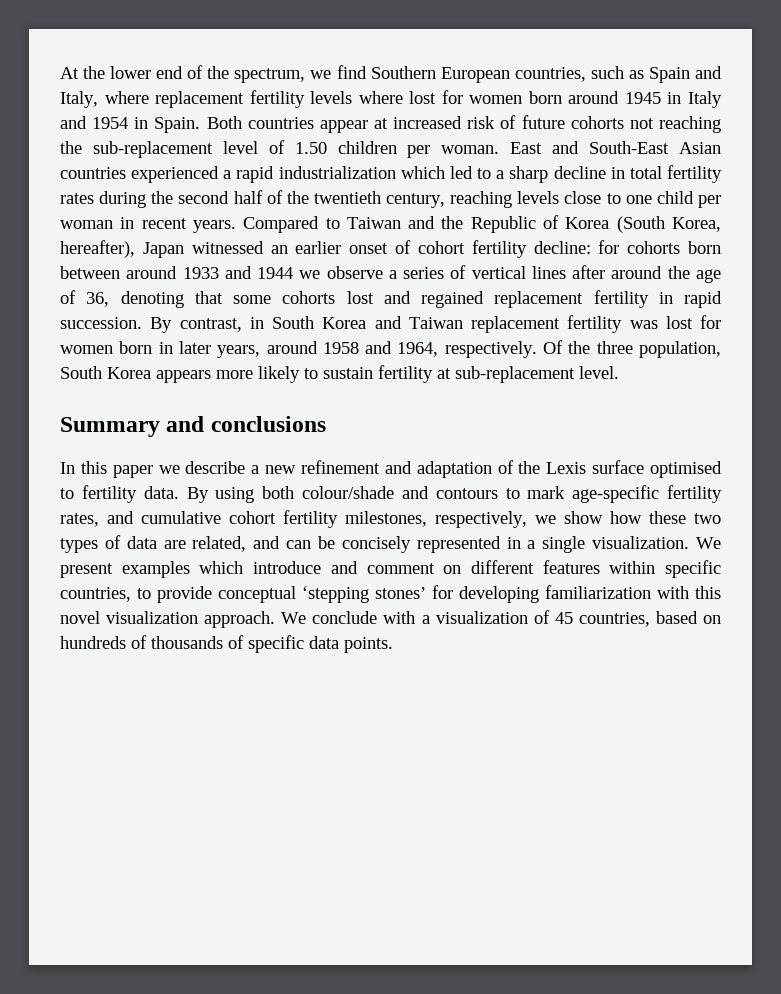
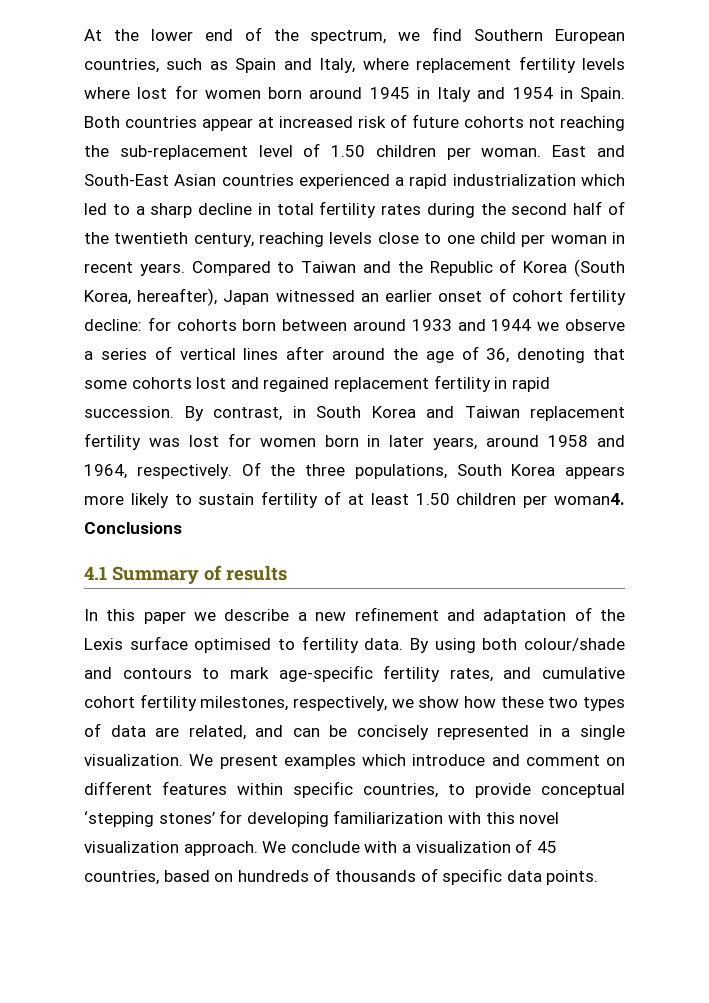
[639,341,721,358] population, -> [354,464,447,479] populations,
[437,366,619,383] [60,416,326,437] at sub-replacement level. // Summary and conclusions -> [324,491,625,508] [84,522,182,534] [84,565,287,584] of at least 1.50 children per woman4. Conclusions // 4.1 Summary of results

